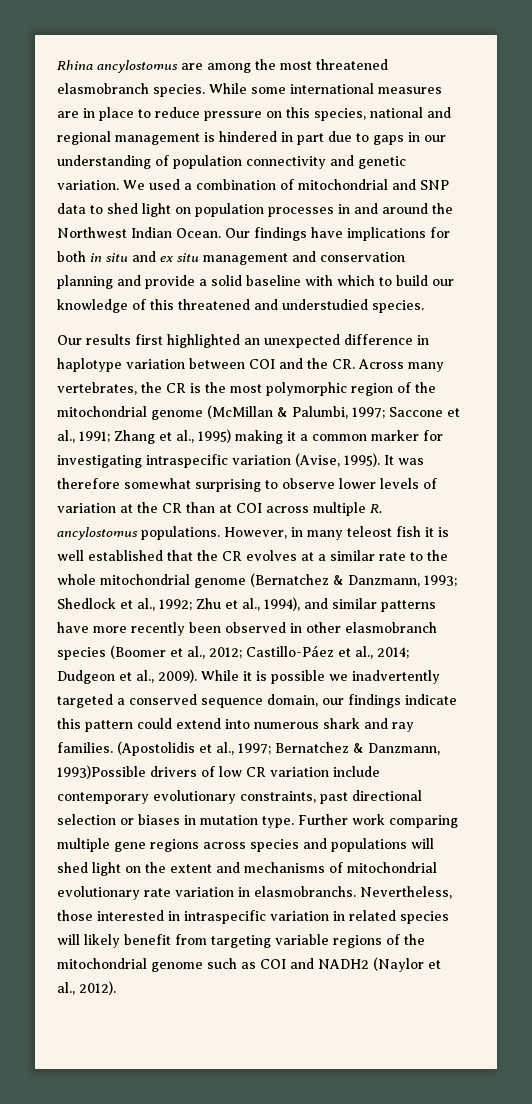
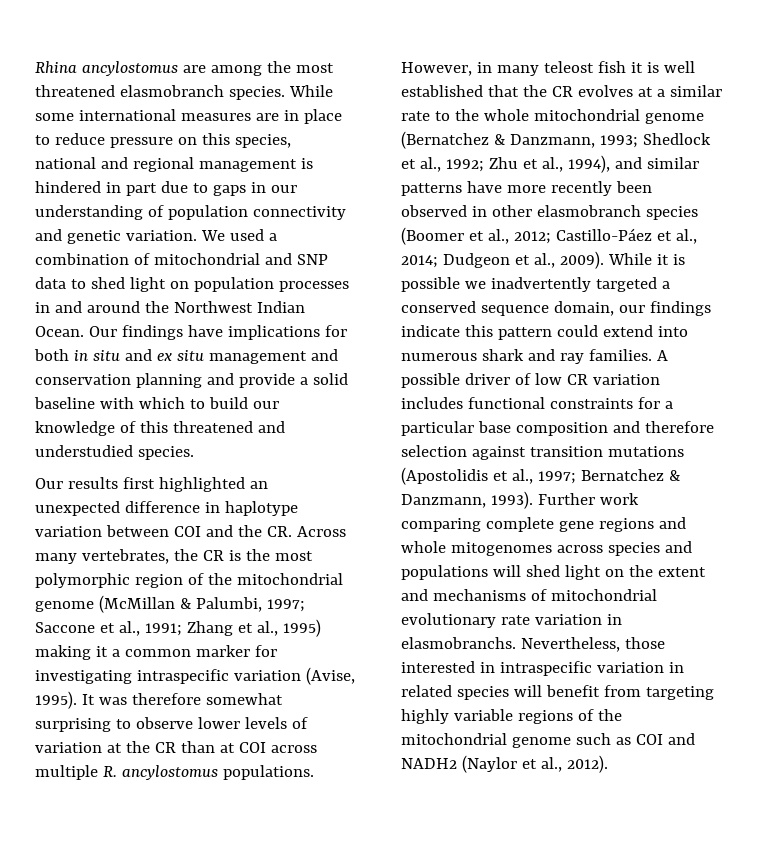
(113, 747) none -> [656,350,668,361] [401,373,660,388] [401,397,673,409] [401,421,714,436] [401,445,684,460] A possible driver of low CR variation includes functional constraints for a particular base composition and therefore selection against transition mutations
[57,765,380,779] [57,790,422,804] [57,814,294,828] 1993)Possible drivers of low CR variation include contemporary evolutionary constraints, past directional selection or biases in mutation type. -> [490,491,533,509] 1993).
[57,838,110,852] multiple -> [485,517,554,532] complete
(199, 845) none -> [658,517,686,529] [401,541,552,556] and whole mitogenomes
[84,934,120,948] likely -> (542, 691) none
(271, 941) none -> [401,709,449,724] highly

